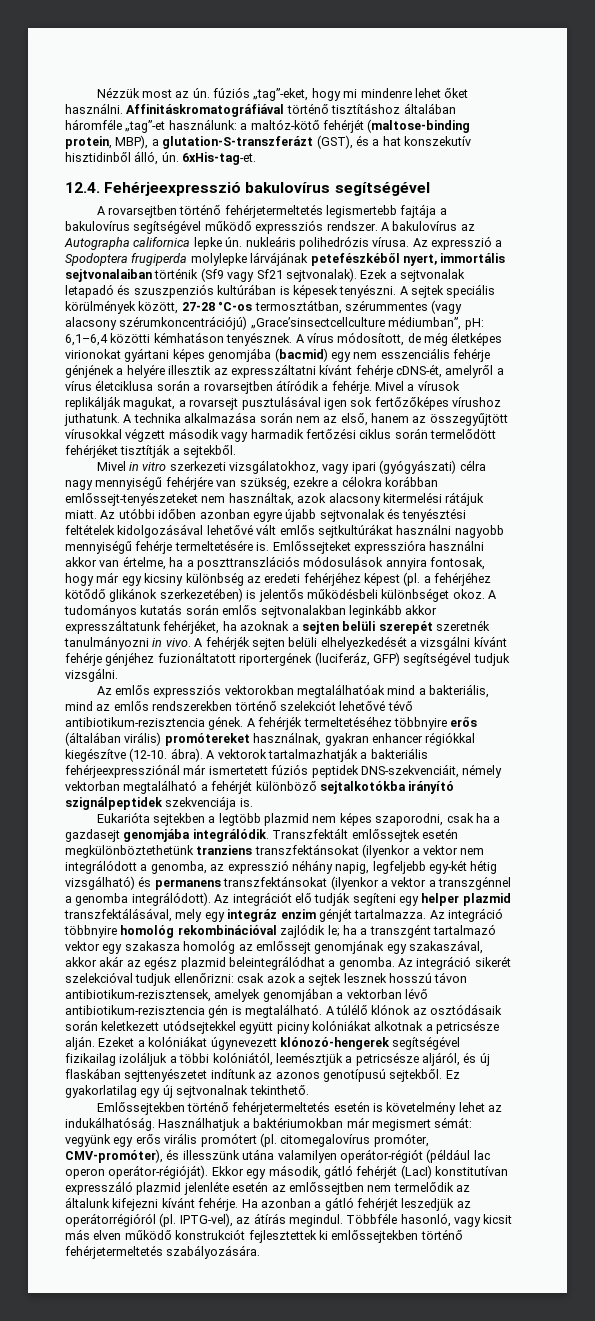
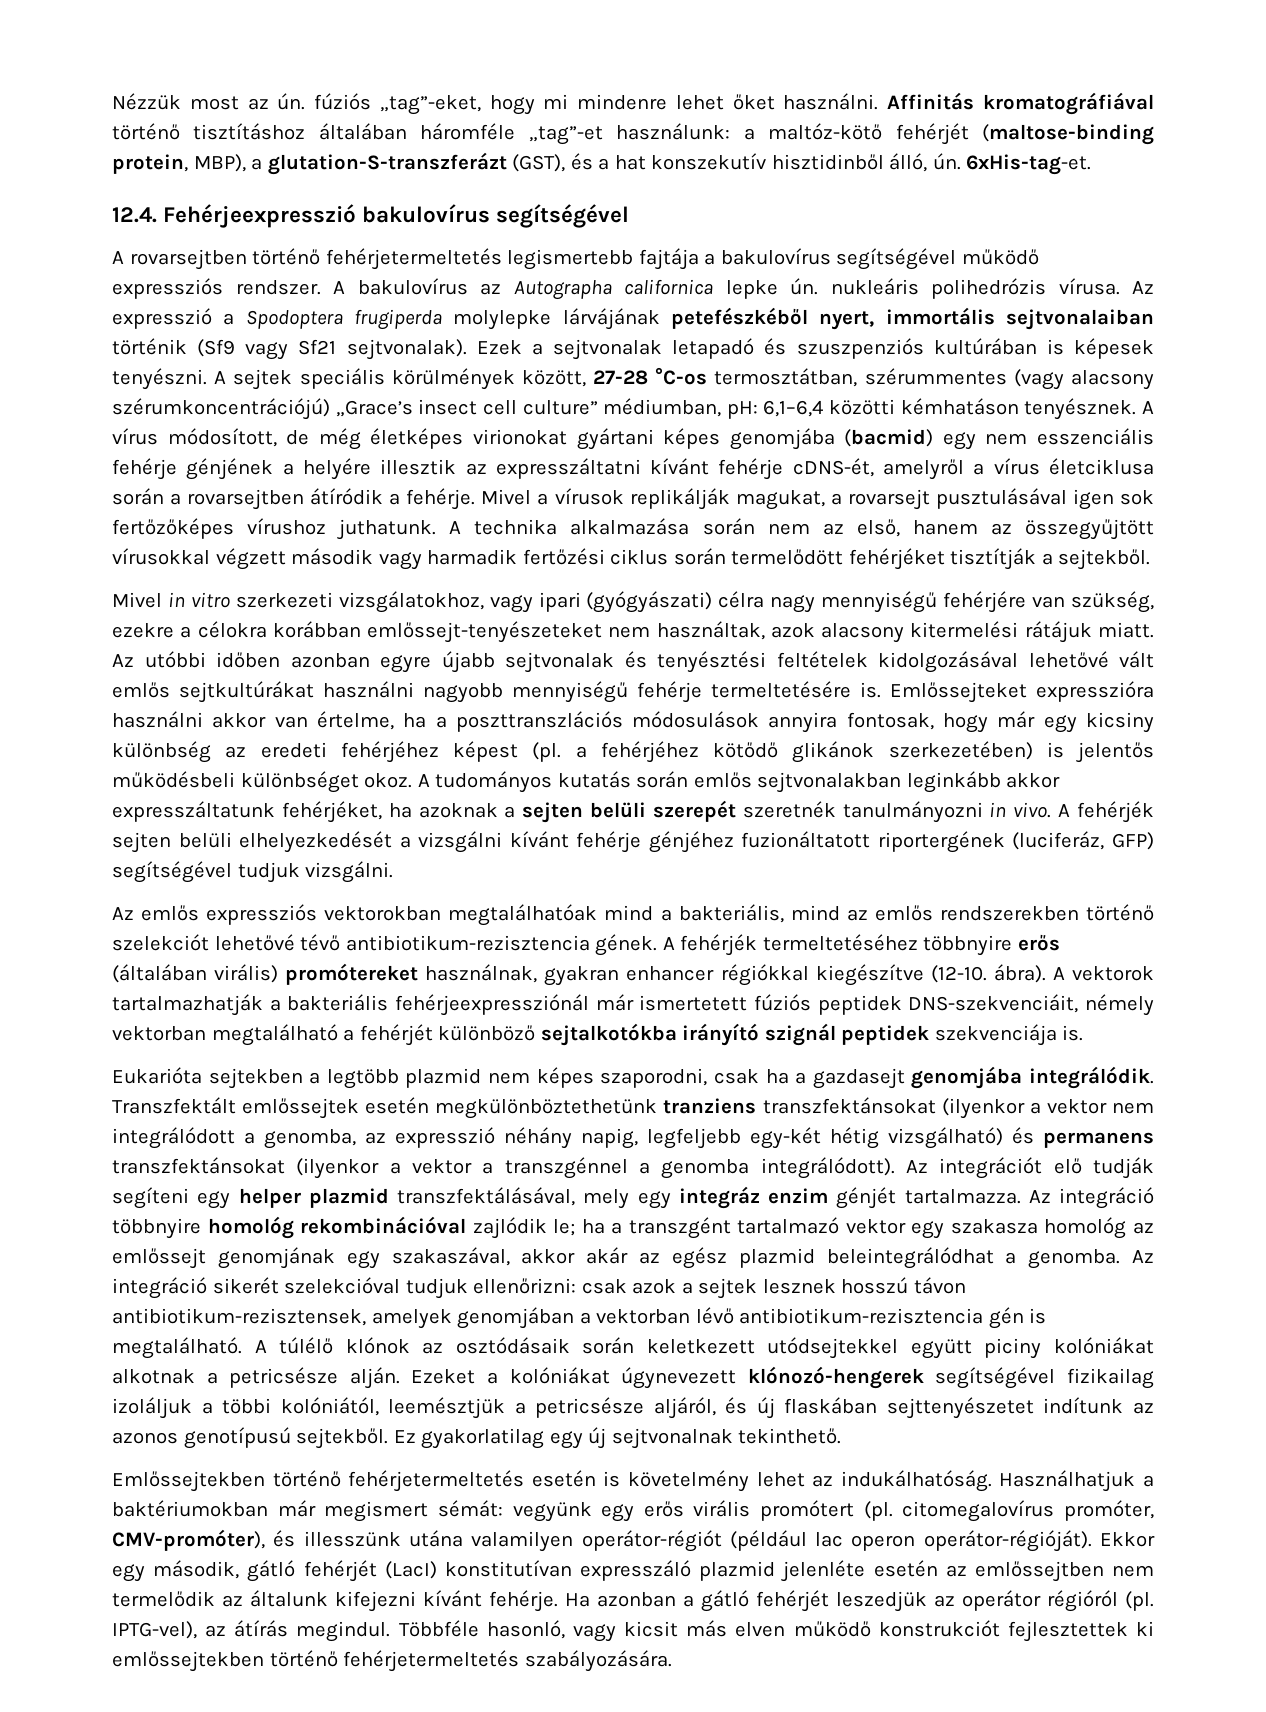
[126,104,285,117] Affinitáskromatográfiával -> [887,92,1155,115] Affinitás kromatográfiával
[250,316,462,330] „Grace’sinsectcellculture médiumban”, -> [335,398,722,417] „Grace’s insect cell culture” médiumban,
[65,797,163,810] szignálpeptidek -> [764,1023,930,1046] szignál peptidek
[65,1213,156,1227] operátorrégióról -> [962,1590,1118,1612] operátor régióról

